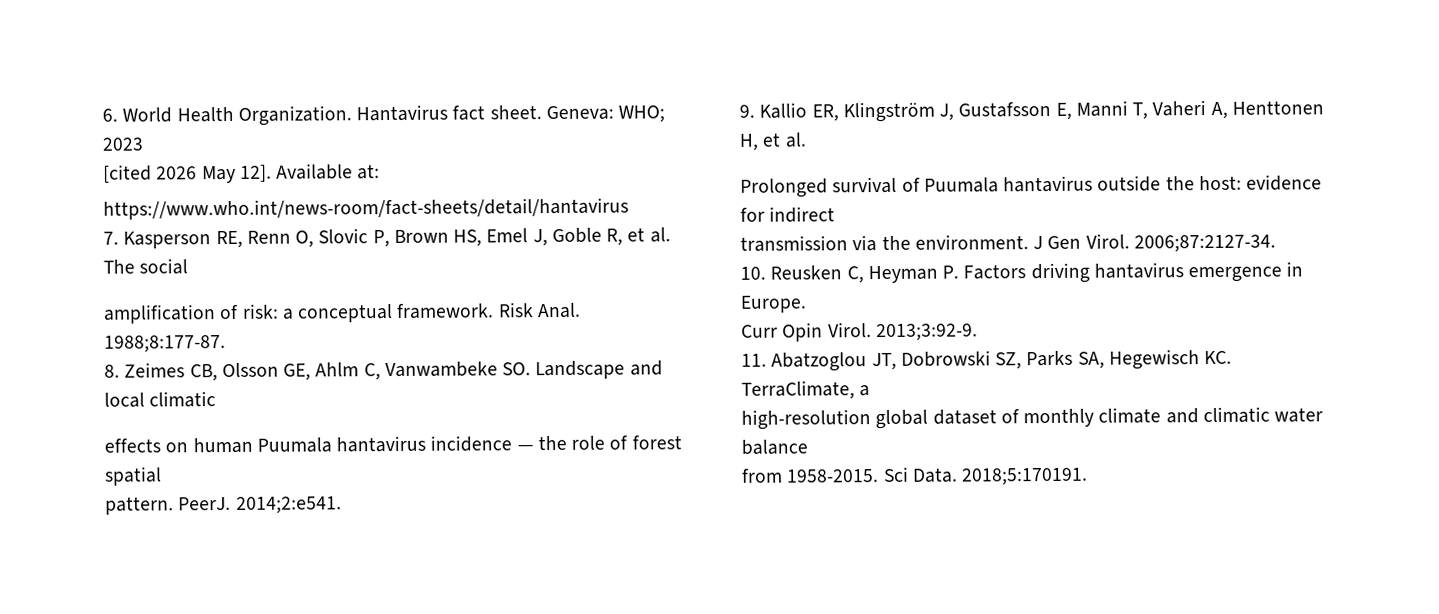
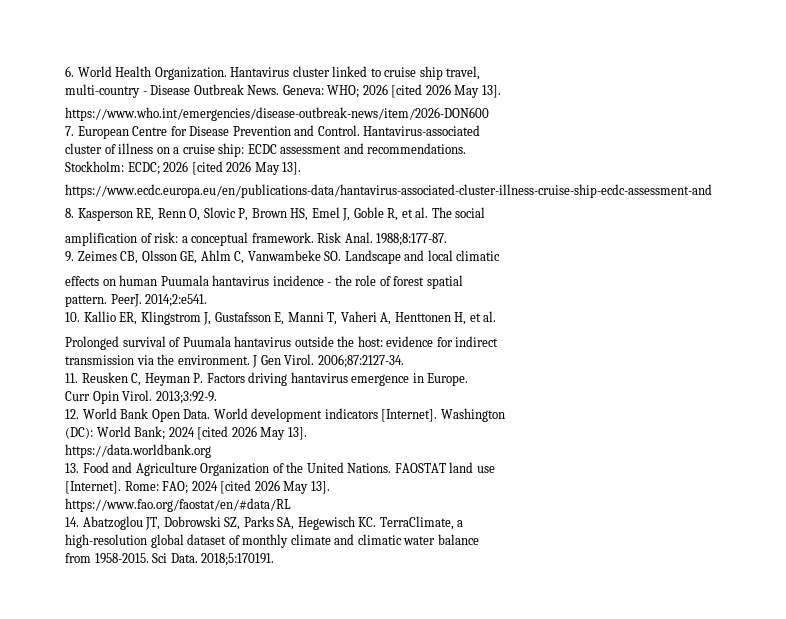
[452,105,542,121] fact sheet. -> [292,66,481,80] [65,84,280,98] cluster linked to cruise ship travel, // multi-country - Disease Outbreak News.
[102,137,144,151] [103,163,381,184] [103,197,629,220] [103,231,119,245] 2023 // [cited 2026 May 12]. Available at: // https://www.who.int/news-room/fact-sheets/detail/hantavirus // 7. -> [362,84,501,98] [65,107,489,121] [65,125,481,139] [65,143,467,157] [65,161,302,175] [65,184,712,198] [65,208,74,218] 2026 [cited 2026 May 13]. // https://www.who.int/emergencies/disease-outbreak-news/item/2026-DON600 // 7. European Centre for Disease Prevention and Control. Hantavirus-associated // cluster of illness on a cruise ship: ECDC assessment and recommendations. // Stockholm: ECDC; 2026 [cited 2026 May 13]. // https://www.ecdc.europa.eu/en/publications-data/hantavirus-associated-cluster-illness-cruise-ship-ecdc-assessment-and // 8.
[104,364,120,378] 8. -> [65,251,74,262] 9.
[516,444,534,451] — -> [327,282,332,286] -
[739,104,755,118] 9. -> [65,312,80,322] 10.
[842,101,935,123] Klingström -> [140,311,201,325] Klingstrom
[740,266,766,280] 10. -> [65,373,78,383] 11.
[741,353,767,367] 11. -> [65,408,505,422] [65,426,307,440] [65,444,211,458] [65,462,495,476] [65,480,330,494] [65,498,291,512] [65,517,79,527] 12. World Bank Open Data. World development indicators [Internet]. Washington // (DC): World Bank; 2024 [cited 2026 May 13]. // https://data.worldbank.org // 13. Food and Agriculture Organization of the United Nations. FAOSTAT land use // [Internet]. Rome: FAO; 2024 [cited 2026 May 13]. // https://www.fao.org/faostat/en/#data/RL // 14.

